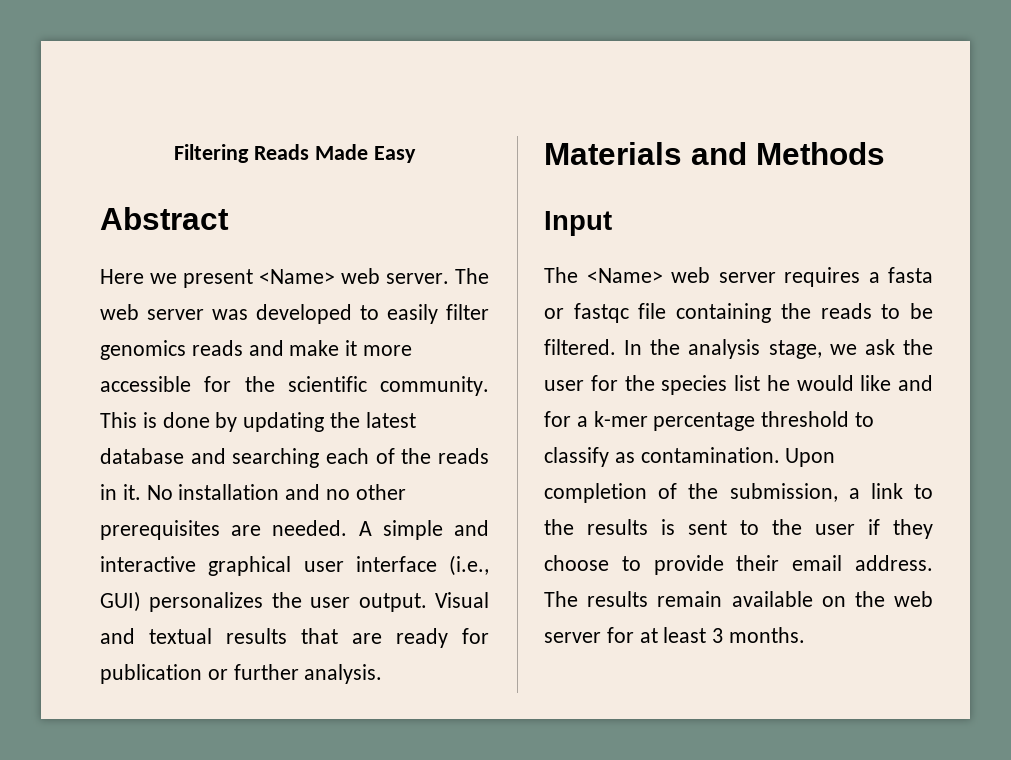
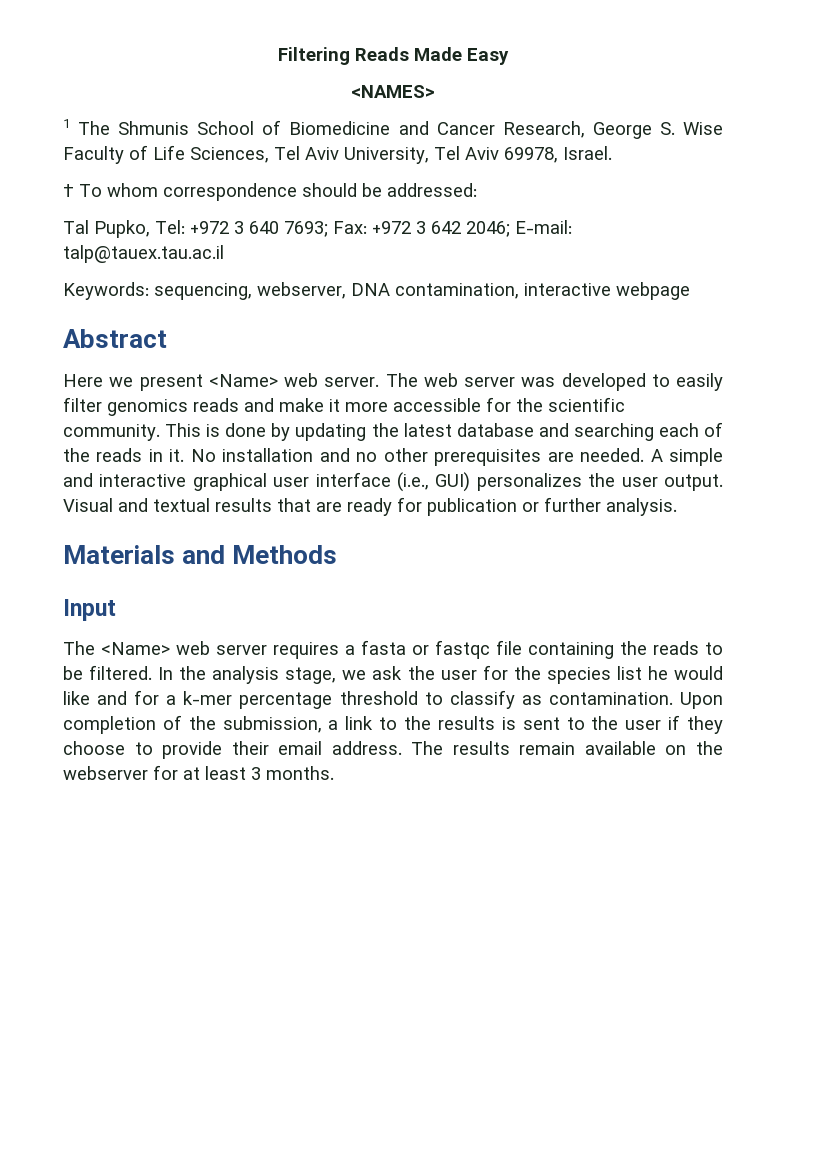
(416, 154) none -> [351,85,435,98] [63,119,724,139] [63,145,612,164] [63,183,477,201] [63,220,572,238] [63,245,224,263] [63,282,690,300] // <NAMES> // 1 The Shmunis School of Biomedicine and Cancer Research, George S. Wise Faculty of Life Sciences, Tel Aviv University, Tel Aviv 69978, Israel. // † To whom correspondence should be addressed: // Tal Pupko, Tel: +972 3 640 7693; Fax: +972 3 642 2046; E-mail: talp@tauex.tau.ac.il // Keywords: sequencing, webserver, DNA contamination, interactive webpage
[894,591,933,607] [544,632,601,643] web server -> [63,766,148,780] webserver

